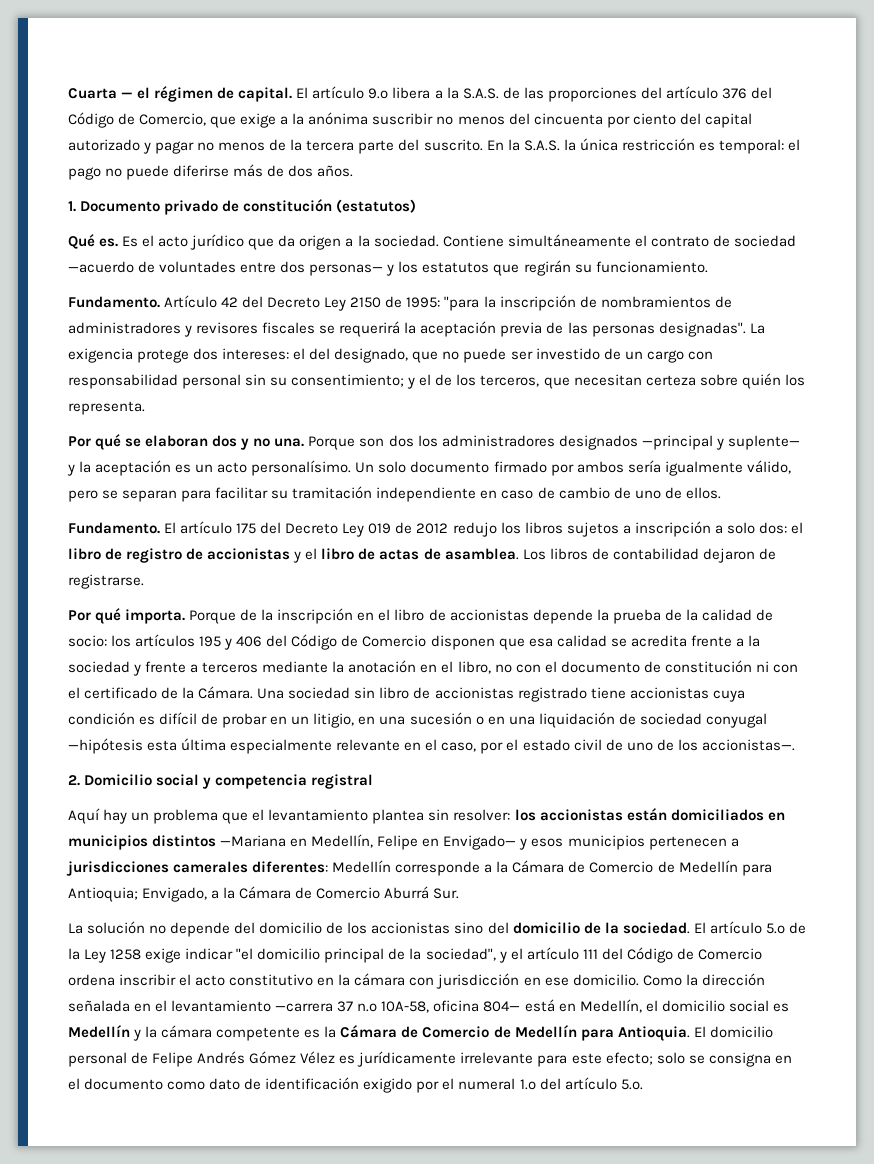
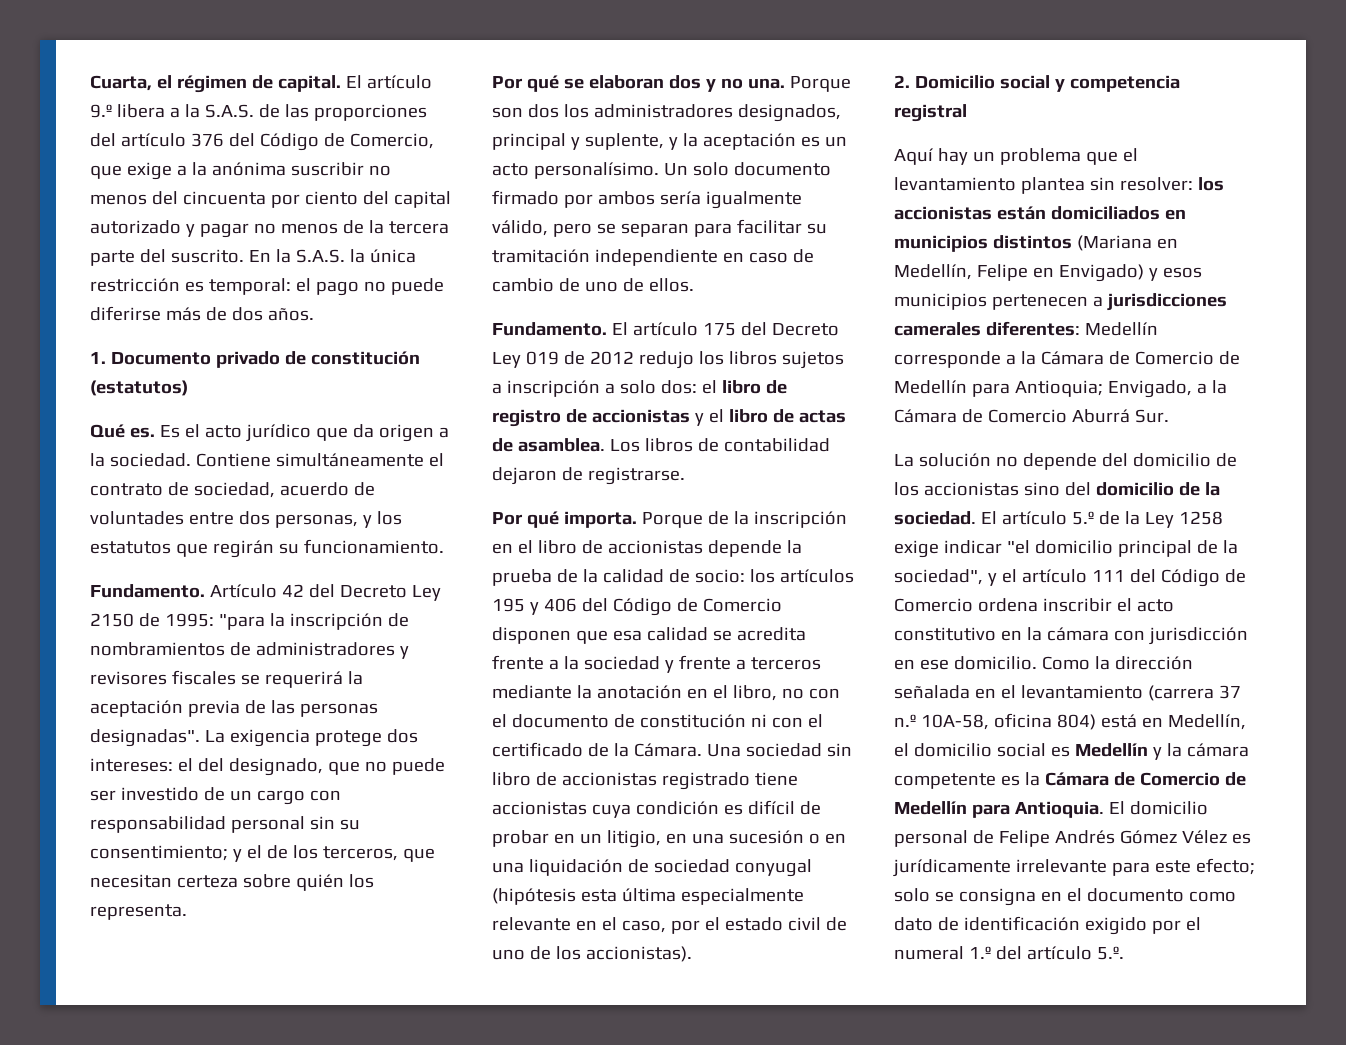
[68,88,134,99] Cuarta — -> [90,75,152,91] Cuarta,
[733,235,796,247] [68,261,134,273] sociedad —acuerdo -> [193,482,349,498] sociedad, acuerdo
[309,264,384,276] personas— -> [274,514,358,528] personas,
[558,435,800,450] designados —principal y suplente— -> [737,104,841,122] [492,133,664,150] designados, principal y suplente,
[68,738,143,754] —hipótesis -> [492,888,576,905] (hipótesis
[701,739,795,751] accionistas—. -> [585,946,692,962] accionistas).
[220,835,287,847] —Mariana -> [1076,235,1152,251] (Mariana
[443,835,517,850] Envigado— -> [1058,264,1144,282] Envigado)
[275,1003,334,1012] —carrera -> [1147,685,1214,701] (carrera
[483,1001,521,1012] 804— -> [1056,714,1096,730] 804)

